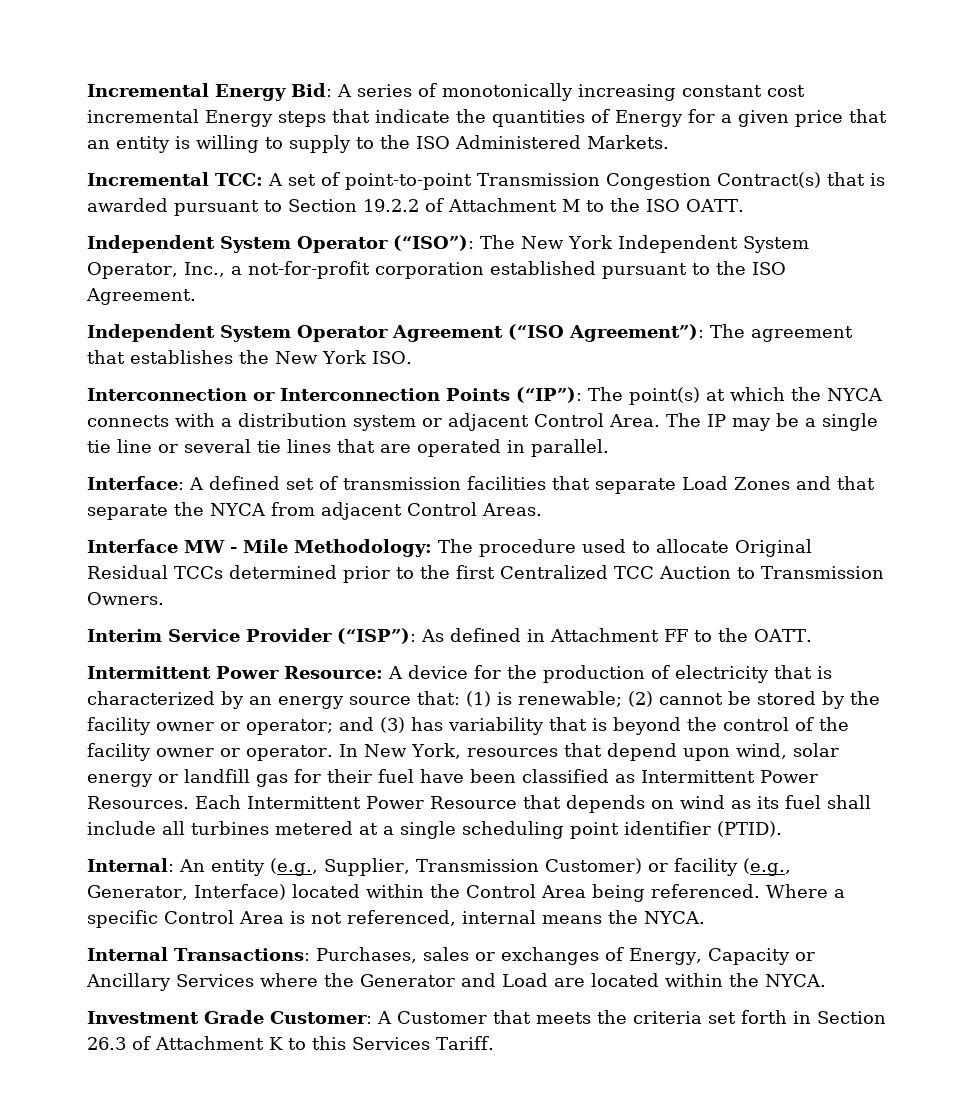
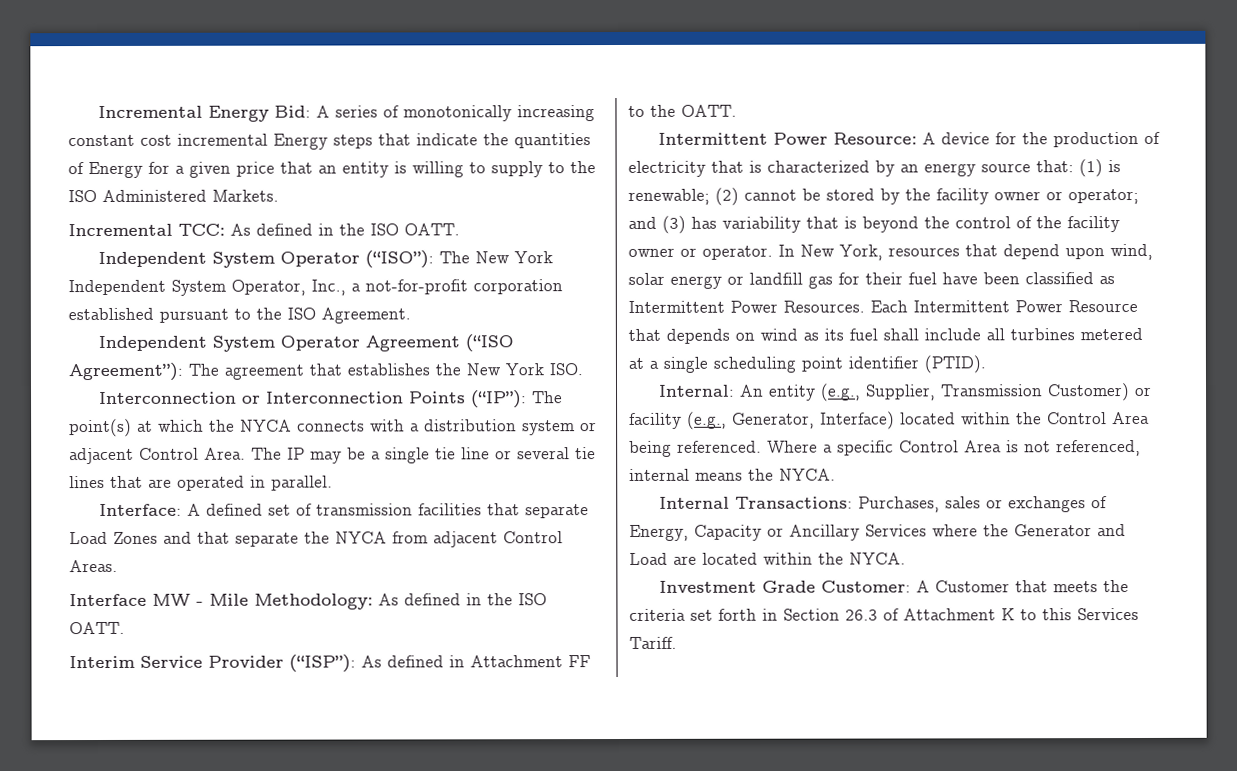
[268,172,885,190] [87,198,604,216] A set of point-to-point Transmission Congestion Contract(s) that is awarded pursuant to Section 19.2.2 of Attachment M to -> [230,223,334,236] As defined in
[438,539,812,557] [87,565,884,583] [87,592,164,605] The procedure used to allocate Original Residual TCCs determined prior to the first Centralized TCC Auction to Transmission Owners. -> [378,593,547,606] [69,621,125,635] As defined in the ISO OATT.

